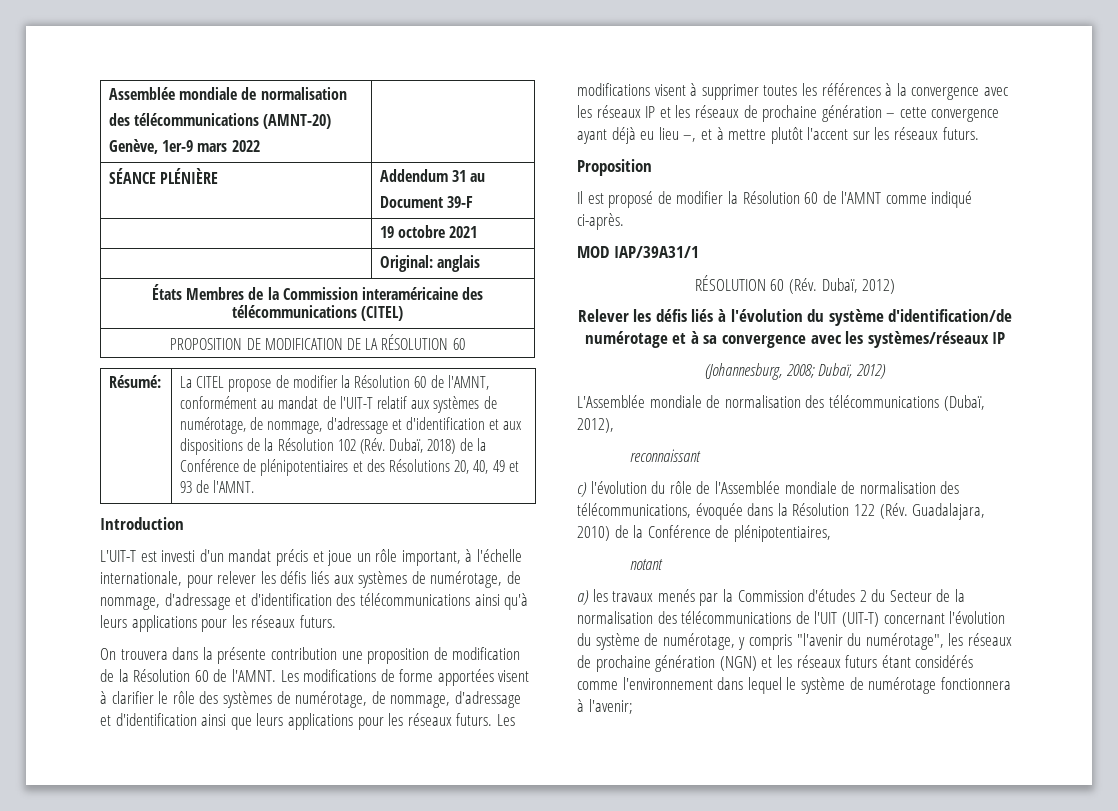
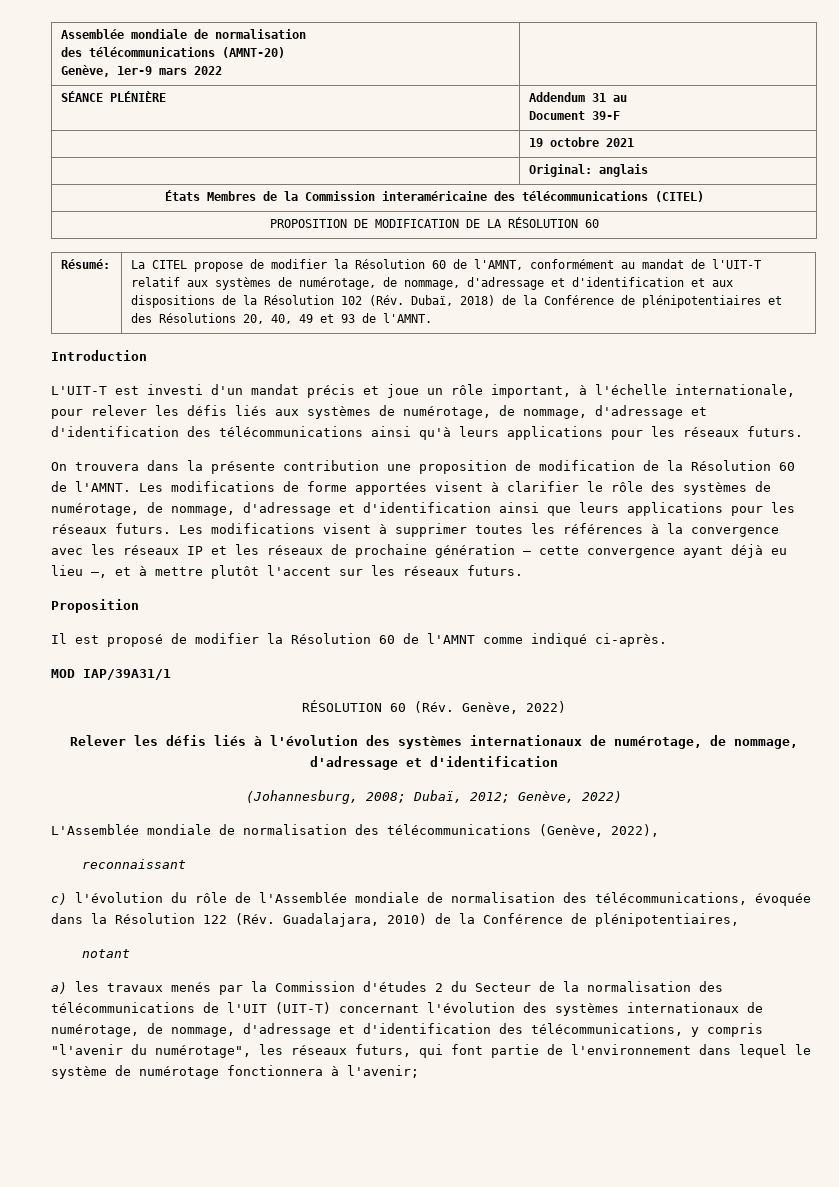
[821,278,896,294] Dubaï, 2012) -> [462,701,566,714] Genève, 2022)
[807,309,1013,326] [584,331,1006,348] du système d'identification/de numérotage et à sa convergence avec les systèmes/réseaux IP -> [366,735,798,749] [310,756,558,770] des systèmes internationaux de numérotage, de nommage, d'adressage et d'identification
[855,364,886,379] 2012) -> [470,791,622,803] 2012; Genève, 2022)
[943,395,985,411] [577,418,614,433] (Dubaï, 2012), -> [539,824,659,837] (Genève, 2022),
[577,633,735,650] du système de numérotage, -> [523,1002,763,1016] [51,1023,683,1037] des systèmes internationaux de numérotage, de nommage, d'adressage et d'identification des télécommunications,
[577,655,974,672] [577,681,618,690] de prochaine génération (NGN) et les réseaux futurs étant considérés comme -> [355,1044,563,1058] futurs, qui font partie de

